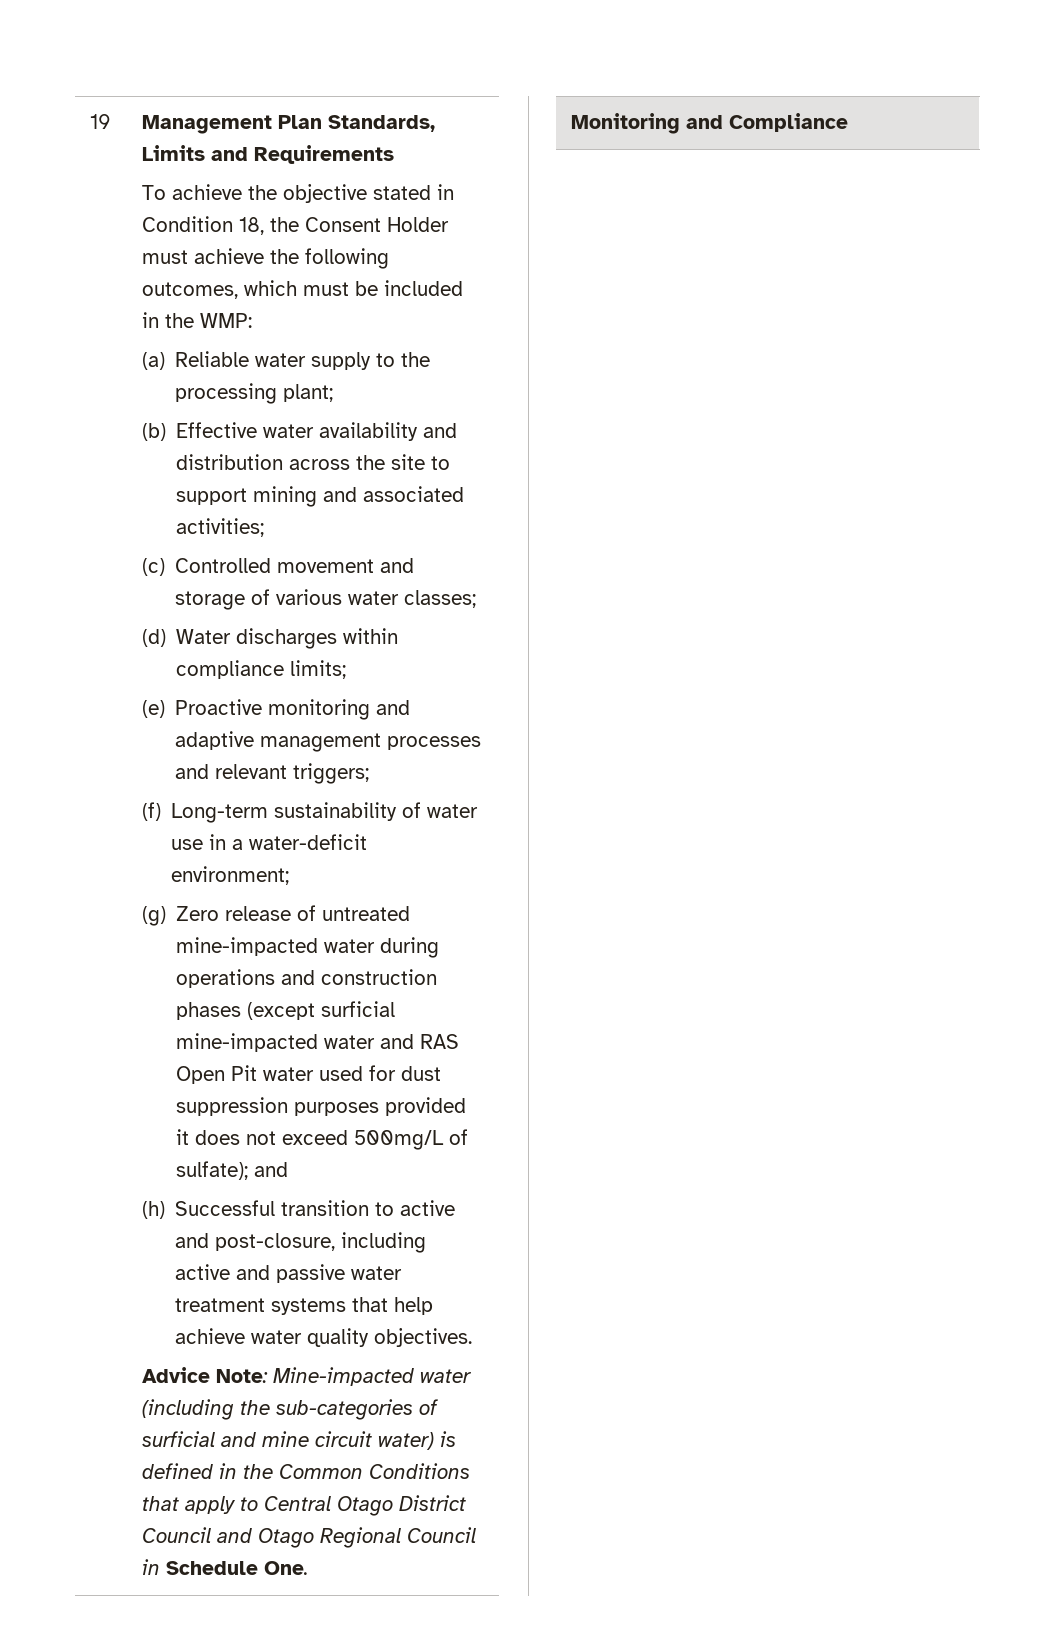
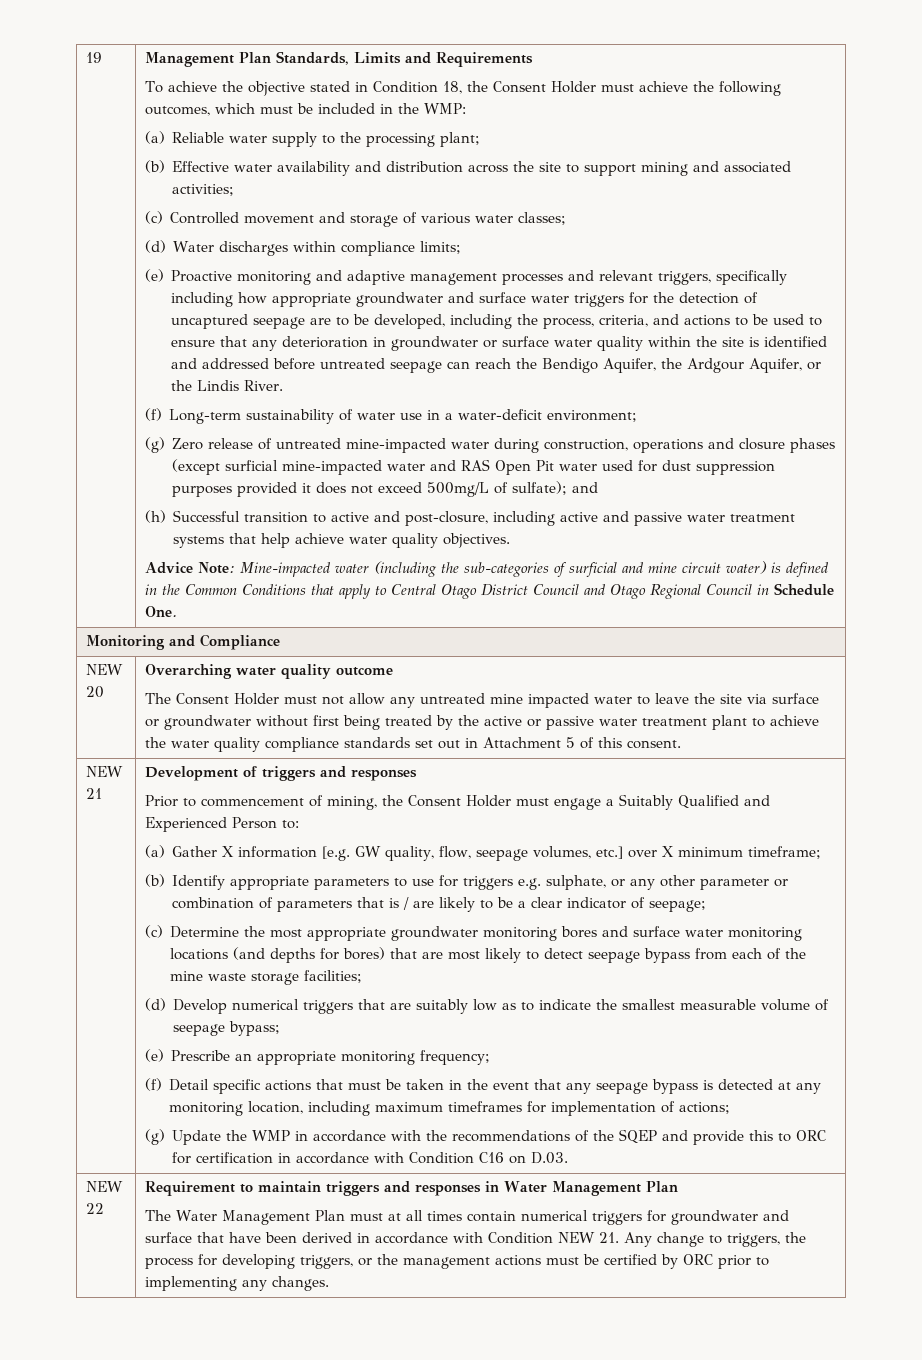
[293,763,370,784] triggers; -> [658,270,788,285] [171,292,759,307] [171,314,823,329] [171,336,828,351] [171,358,822,373] [171,380,284,391] triggers, specifically including how appropriate groundwater and surface water triggers for the detection of uncaptured seepage are to be developed, including the process, criteria, and actions to be used to ensure that any deterioration in groundwater or surface water quality within the site is identified and addressed before untreated seepage can reach the Bendigo Aquifer, the Ardgour Aquifer, or the Lindis River.
(440, 947) none -> [544,439,629,451] construction,
[321,969,438,985] construction -> [739,438,786,450] closure
(849, 122) none -> [85,664,123,675] [85,686,104,698] [144,664,393,679] [144,693,819,708] [144,715,819,730] [144,737,681,752] [85,766,123,777] [85,788,102,799] [144,766,417,781] [144,794,770,810] [144,817,299,832] [144,845,822,861] [144,874,789,890] [172,897,707,912] [144,925,803,941] [170,947,807,963] [170,970,363,985] [144,998,830,1014] [173,1021,281,1036] [144,1049,491,1065] [144,1078,822,1094] [169,1101,731,1116] [144,1129,827,1145] [172,1152,569,1164] [85,1181,123,1192] [85,1203,104,1214] [144,1181,678,1196] [144,1210,789,1225] [144,1232,806,1247] [144,1254,769,1269] [144,1276,329,1291] // NEW 20 | Overarching water quality outcome // The Consent Holder must not allow any untreated mine impacted water to leave the site via surface or groundwater without first being treated by the active or passive water treatment plant to achieve the water quality compliance standards set out in Attachment 5 of this consent. // NEW 21 | Development of triggers and responses // Prior to commencement of mining, the Consent Holder must engage a Suitably Qualified and Experienced Person to: // (a) Gather X information [e.g. GW quality, flow, seepage volumes, etc.] over X minimum timeframe; // (b) Identify appropriate parameters to use for triggers e.g. sulphate, or any other parameter or combination of parameters that is / are likely to be a clear indicator of seepage; // (c) Determine the most appropriate groundwater monitoring bores and surface water monitoring locations (and depths for bores) that are most likely to detect seepage bypass from each of the mine waste storage facilities; // (d) Develop numerical triggers that are suitably low as to indicate the smallest measurable volume of seepage bypass; // (e) Prescribe an appropriate monitoring frequency; // (f) Detail specific actions that must be taken in the event that any seepage bypass is detected at any monitoring location, including maximum timeframes for implementation of actions; // (g) Update the WMP in accordance with the recommendations of the SQEP and provide this to ORC for certification in accordance with Condition C16 on D.03. // NEW 22 | Requirement to maintain triggers and responses in Water Management Plan // The Water Management Plan must at all times contain numerical triggers for groundwater and surface that have been derived in accordance with Condition NEW 21. Any change to triggers, the process for developing triggers, or the management actions must be certified by ORC prior to implementing any changes.

